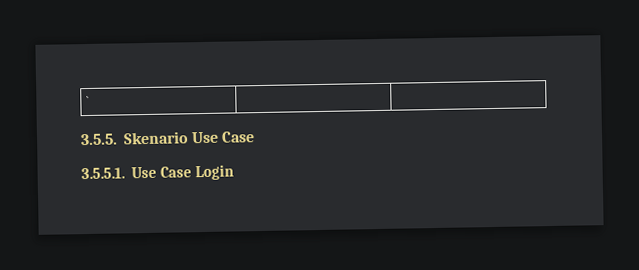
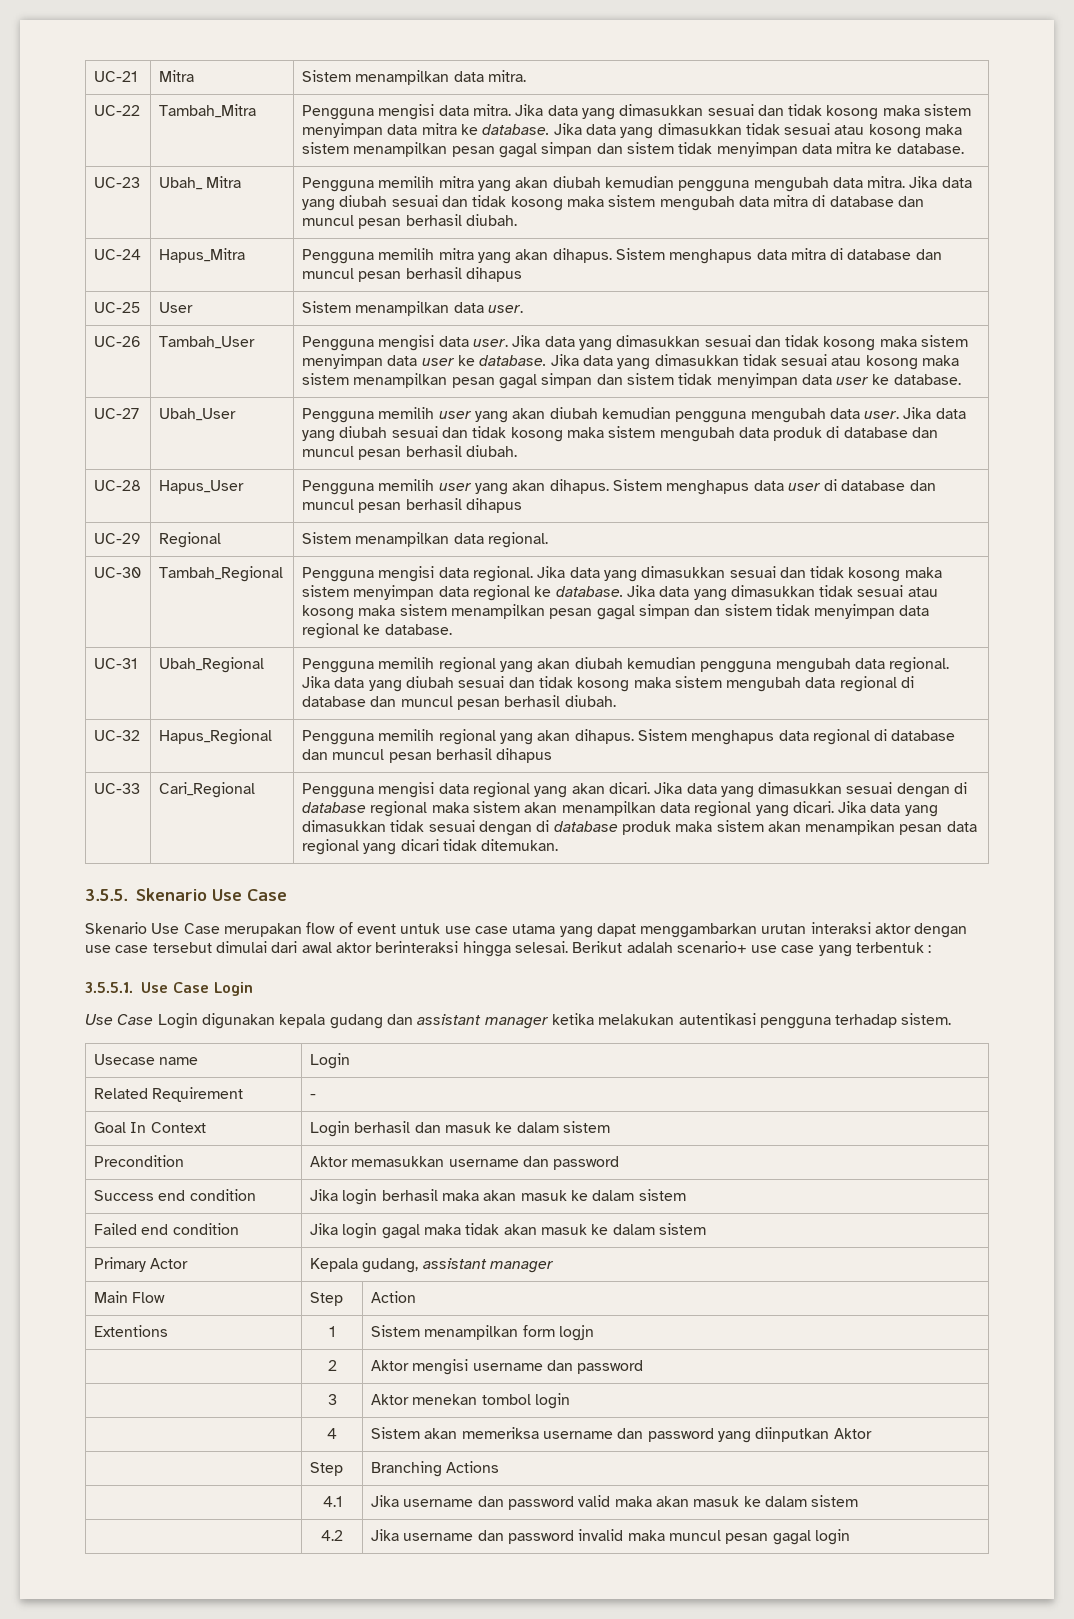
[85,95,89,107] [80,131,255,146] [81,164,235,181] ` | | // 3.5.5. Skenario Use Case // 3.5.5.1. Use Case Login -> [93,71,137,82] [158,70,194,82] [301,70,526,85] [93,105,140,116] [158,104,256,118] [301,104,972,120] [301,123,963,139] [301,142,964,158] [93,177,140,188] [158,176,242,190] [301,176,972,192] [301,195,925,211] [301,214,517,229] [93,249,141,260] [158,248,245,263] [301,248,942,264] [301,267,522,282] [93,302,140,313] [158,302,193,313] [301,301,523,316] [93,336,141,347] [158,336,255,349] [301,335,969,351] [301,354,960,370] [301,373,961,389] [93,408,139,419] [158,408,236,421] [301,407,966,423] [301,426,939,442] [301,445,517,460] [93,480,141,491] [158,480,244,494] [301,479,936,495] [301,498,522,513] [93,533,141,544] [158,532,221,548] [301,532,548,548] [93,567,141,578] [158,566,283,582] [301,566,942,582] [301,585,938,601] [301,604,930,620] [301,623,452,639] [93,658,137,669] [158,657,264,673] [301,657,950,673] [301,676,915,692] [301,695,616,710] [93,730,140,741] [158,729,272,745] [301,729,956,745] [301,748,553,763] [93,783,140,794] [158,782,255,798] [301,782,968,798] [301,801,938,817] [301,820,977,836] [301,839,559,855] [85,888,287,901] [85,922,968,938] [85,941,932,957] [85,982,253,996] [85,1013,952,1029] [93,1054,199,1065] [309,1053,350,1069] [93,1087,244,1102] [309,1094,316,1099] [93,1122,206,1133] [309,1121,610,1137] [93,1155,184,1167] [309,1156,620,1170] [93,1189,256,1201] [309,1189,686,1205] [93,1223,239,1235] [309,1223,706,1239] [93,1257,189,1272] [309,1258,554,1273] [93,1291,166,1303] [309,1292,343,1306] [370,1291,416,1303] [93,1325,168,1337] [329,1326,335,1337] [370,1325,594,1341] [327,1360,337,1371] [370,1359,644,1375] [327,1394,337,1405] [370,1393,570,1409] [327,1428,337,1439] [370,1427,872,1443] [309,1462,343,1476] [370,1461,500,1477] [322,1496,342,1507] [370,1495,859,1510] [321,1530,343,1541] [370,1529,850,1545] UC-21 | Mitra | Sistem menampilkan data mitra. // UC-22 | Tambah_Mitra | Pengguna mengisi data mitra. Jika data yang dimasukkan sesuai dan tidak kosong maka sistem menyimpan data mitra ke database. Jika data yang dimasukkan tidak sesuai atau kosong maka sistem menampilkan pesan gagal simpan dan sistem tidak menyimpan data mitra ke database. // UC-23 | Ubah_ Mitra | Pengguna memilih mitra yang akan diubah kemudian pengguna mengubah data mitra. Jika data yang diubah sesuai dan tidak kosong maka sistem mengubah data mitra di database dan muncul pesan berhasil diubah. // UC-24 | Hapus_Mitra | Pengguna memilih mitra yang akan dihapus. Sistem menghapus data mitra di database dan muncul pesan berhasil dihapus // UC-25 | User | Sistem menampilkan data user. // UC-26 | Tambah_User | Pengguna mengisi data user. Jika data yang dimasukkan sesuai dan tidak kosong maka sistem menyimpan data user ke database. Jika data yang dimasukkan tidak sesuai atau kosong maka sistem menampilkan pesan gagal simpan dan sistem tidak menyimpan data user ke database. // UC-27 | Ubah_User | Pengguna memilih user yang akan diubah kemudian pengguna mengubah data user. Jika data yang diubah sesuai dan tidak kosong maka sistem mengubah data produk di database dan muncul pesan berhasil diubah. // UC-28 | Hapus_User | Pengguna memilih user yang akan dihapus. Sistem menghapus data user di database dan muncul pesan berhasil dihapus // UC-29 | Regional | Sistem menampilkan data regional. // UC-30 | Tambah_Regional | Pengguna mengisi data regional. Jika data yang dimasukkan sesuai dan tidak kosong maka sistem menyimpan data regional ke database. Jika data yang dimasukkan tidak sesuai atau kosong maka sistem menampilkan pesan gagal simpan dan sistem tidak menyimpan data regional ke database. // UC-31 | Ubah_Regional | Pengguna memilih regional yang akan diubah kemudian pengguna mengubah data regional. Jika data yang diubah sesuai dan tidak kosong maka sistem mengubah data regional di database dan muncul pesan berhasil diubah. // UC-32 | Hapus_Regional | Pengguna memilih regional yang akan dihapus. Sistem menghapus data regional di database dan muncul pesan berhasil dihapus // UC-33 | Cari_Regional | Pengguna mengisi data regional yang akan dicari. Jika data yang dimasukkan sesuai dengan di database regional maka sistem akan menampilkan data regional yang dicari. Jika data yang dimasukkan tidak sesuai dengan di database produk maka sistem akan menampikan pesan data regional yang dicari tidak ditemukan. // 3.5.5. Skenario Use Case // Skenario Use Case merupakan flow of event untuk use case utama yang dapat menggambarkan urutan interaksi aktor dengan use case tersebut dimulai dari awal aktor berinteraksi hingga selesai. Berikut adalah scenario+ use case yang terbentuk : // 3.5.5.1. Use Case Login // Use Case Login digunakan kepala gudang dan assistant manager ketika melakukan autentikasi pengguna terhadap sistem. // Usecase name | Login // Related Requirement | - // Goal In Context | Login berhasil dan masuk ke dalam sistem // Precondition | Aktor memasukkan username dan password // Success end condition | Jika login berhasil maka akan masuk ke dalam sistem // Failed end condition | Jika login gagal maka tidak akan masuk ke dalam sistem // Primary Actor | Kepala gudang, assistant manager // Main Flow | Step | Action // Extentions | 1 | Sistem menampilkan form logjn // | 2 | Aktor mengisi username dan password // | 3 | Aktor menekan tombol login // | 4 | Sistem akan memeriksa username dan password yang diinputkan Aktor // | Step | Branching Actions // | 4.1 | Jika username dan password valid maka akan masuk ke dalam sistem // | 4.2 | Jika username dan password invalid maka muncul pesan gagal login

